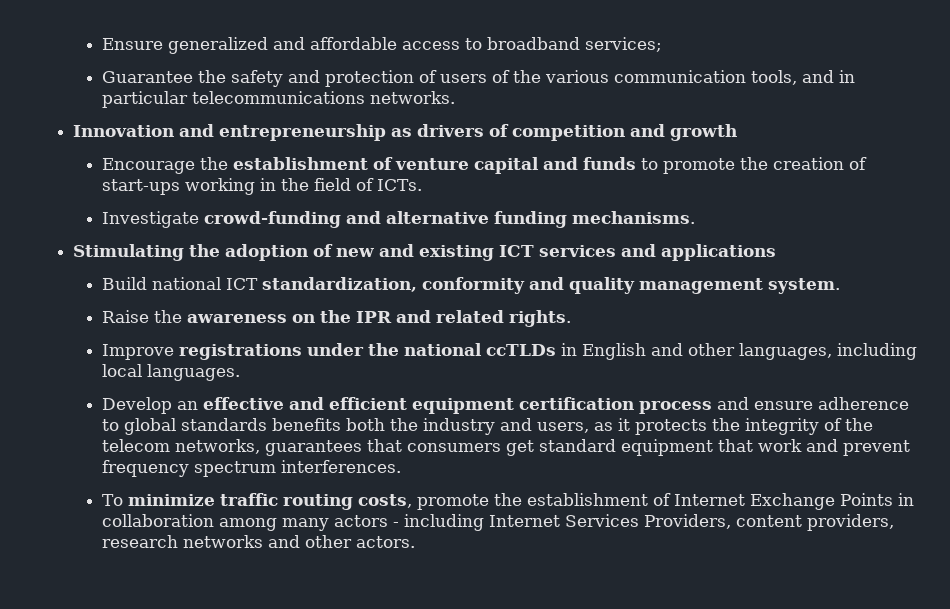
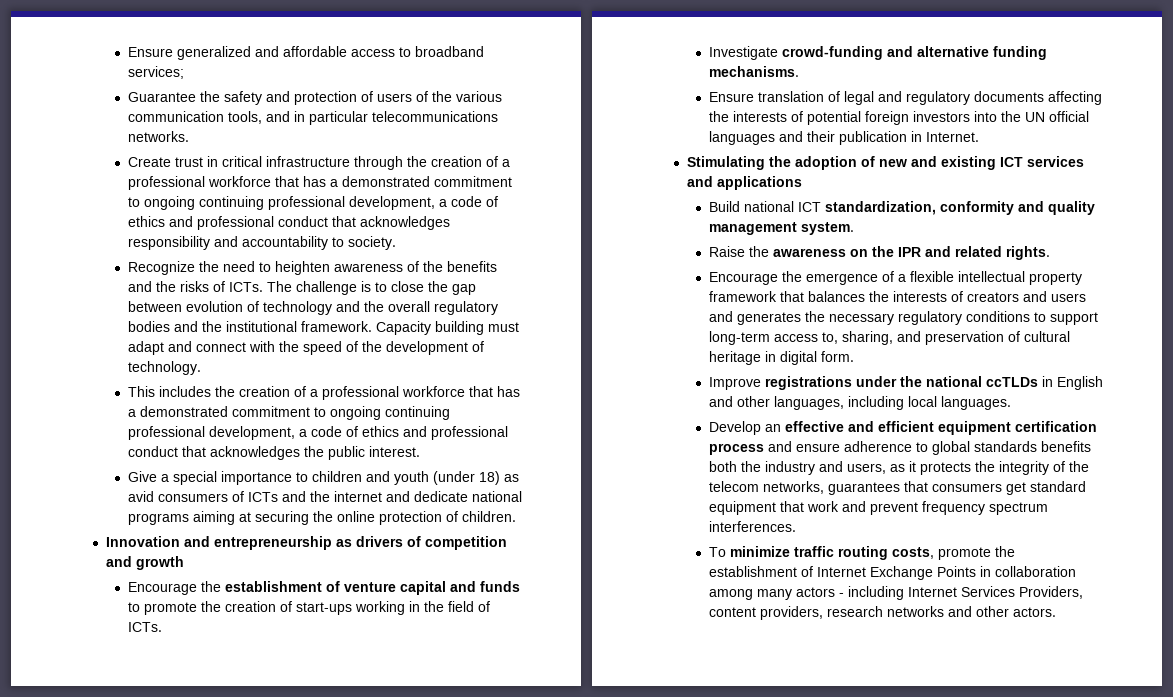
(455, 97) none -> [127,156,510,170] [127,176,512,190] [127,196,498,210] [127,216,450,230] [127,236,396,250] [127,261,497,275] [127,281,476,295] [127,301,498,315] [127,321,519,335] [127,341,484,355] [127,361,201,375] [127,386,520,400] [127,406,450,420] [127,426,508,440] [127,446,420,460] [127,471,519,485] [127,491,522,502] [127,511,516,525] // Create trust in critical infrastructure through the creation of a professional workforce that has a demonstrated commitment to ongoing continuing professional development, a code of ethics and professional conduct that acknowledges responsibility and accountability to society. // Recognize the need to heighten awareness of the benefits and the risks of ICTs. The challenge is to close the gap between evolution of technology and the overall regulatory bodies and the institutional framework. Capacity building must adapt and connect with the speed of the development of technology. // This includes the creation of a professional workforce that has a demonstrated commitment to ongoing continuing professional development, a code of ethics and professional conduct that acknowledges the public interest. // Give a special importance to children and youth (under 18) as avid consumers of ICTs and the internet and dedicate national programs aiming at securing the online protection of children.
(695, 217) none -> [708,91,1102,105] [708,111,1089,125] [708,131,979,145] // Ensure translation of legal and regulatory documents affecting the interests of potential foreign investors into the UN official languages and their publication in Internet.
(571, 318) none -> [708,271,1082,285] [708,291,1086,302] [708,311,1098,325] [708,331,1070,345] [708,351,854,365] // Encourage the emergence of a flexible intellectual property framework that balances the interests of creators and users and generates the necessary regulatory conditions to support long-term access to, sharing, and preservation of cultural heritage in digital form.

